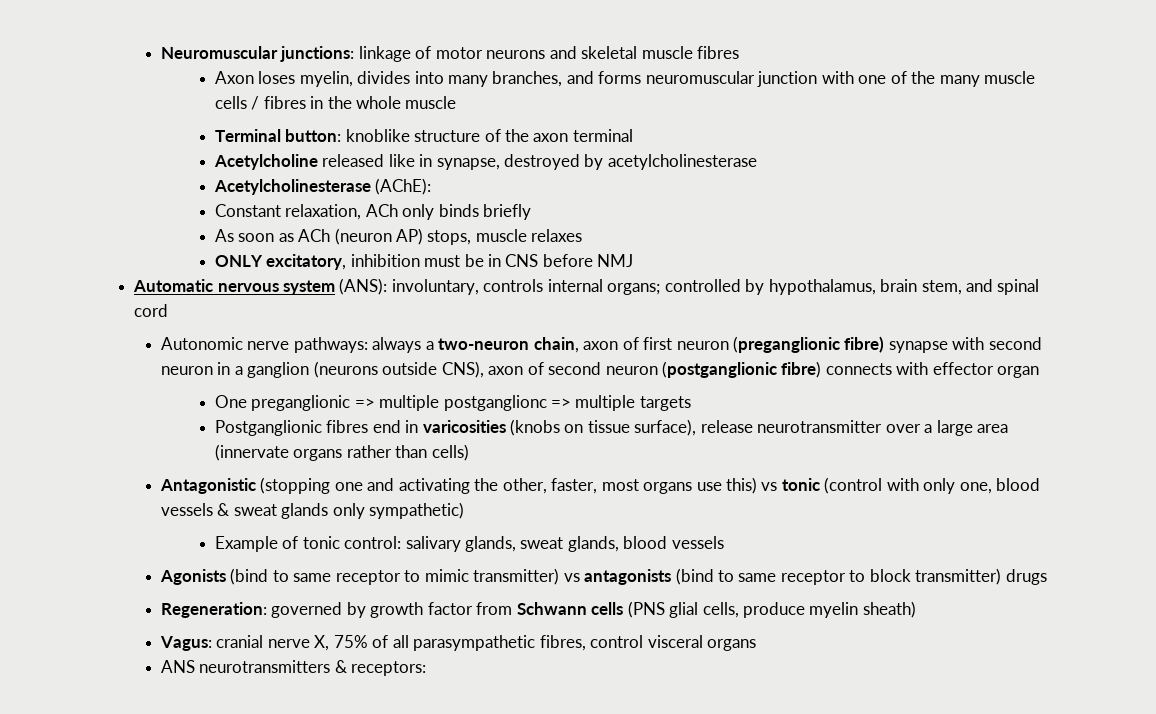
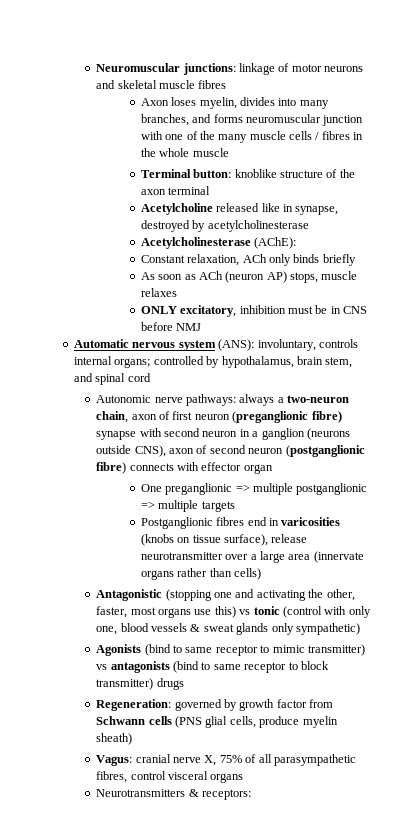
[443,395,547,411] postganglionc -> [296,483,368,495] postganglionic
[214,536,724,552] // Example of tonic control: salivary glands, sweat glands, blood vessels -> (360, 629) none
[160,660,331,673] ANS neurotransmitters -> [96,789,186,797] Neurotransmitters

